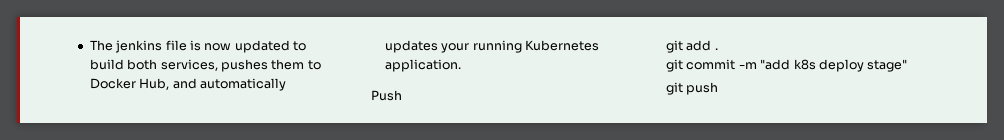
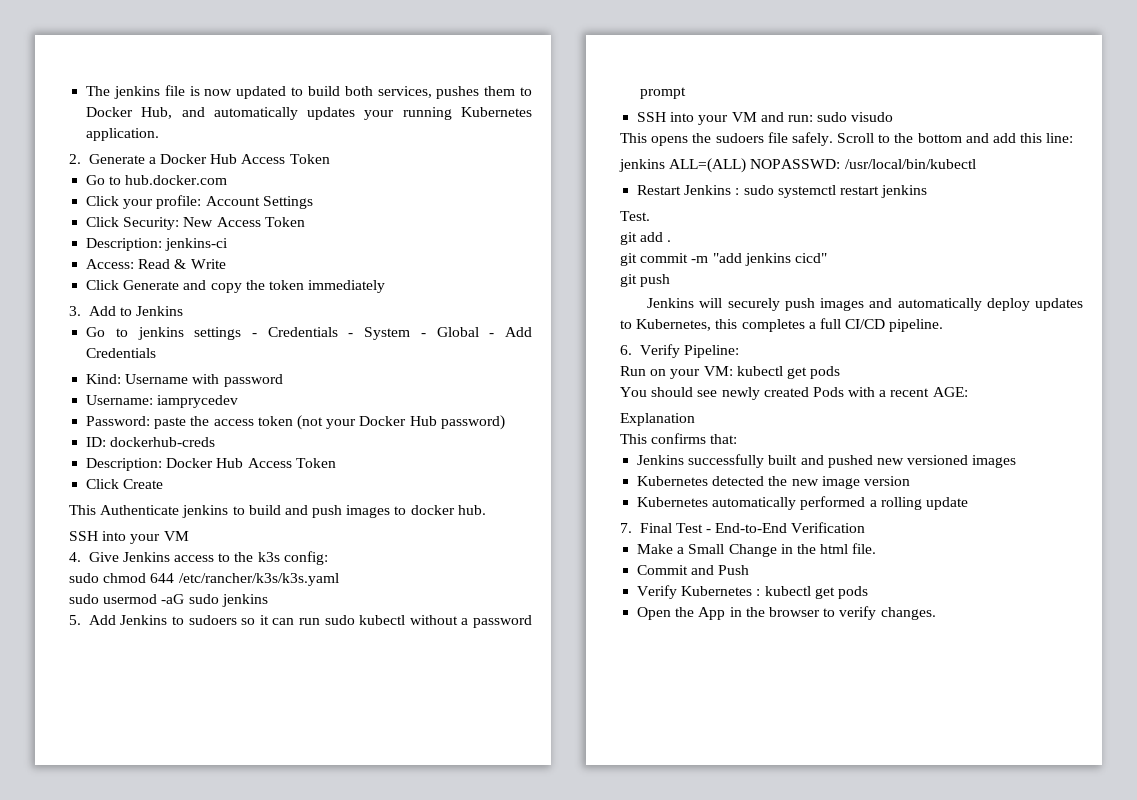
[371,90,402,101] Push -> [69,154,330,164] [86,175,228,185] [86,195,313,209] [86,217,305,230] [86,238,229,251] [86,259,226,269] [86,280,386,293] [69,306,184,316] [86,327,533,340] [86,348,157,358] [86,374,283,387] [86,395,239,408] [86,415,505,430] [86,437,216,447] [86,458,336,471] [86,479,164,489] [69,505,486,518] [69,531,189,544] [69,551,328,565] [69,573,339,586] [69,594,268,607] [69,615,532,628] [639,87,686,99] [637,112,894,125] [620,132,1074,146] [619,158,976,173] [637,185,928,198] [620,211,650,221] 2. Generate a Docker Hub Access Token // Go to hub.docker.com // Click your profile: Account Settings // Click Security: New Access Token // Description: jenkins-ci // Access: Read & Write // Click Generate and copy the token immediately // 3. Add to Jenkins // Go to jenkins settings - Credentials - System - Global - Add Credentials // Kind: Username with password // Username: iamprycedev // Password: paste the access token (not your Docker Hub password) // ID: dockerhub-creds // Description: Docker Hub Access Token // Click Create // This Authenticate jenkins to build and push images to docker hub. // SSH into your VM // 4. Give Jenkins access to the k3s config: // sudo chmod 644 /etc/rancher/k3s/k3s.yaml // sudo usermod -aG sudo jenkins // 5. Add Jenkins to sudoers so it can run sudo kubectl without a password prompt // SSH into your VM and run: sudo visudo // This opens the sudoers file safely. Scroll to the bottom and add this line: // jenkins ALL=(ALL) NOPASSWD: /usr/local/bin/kubectl // Restart Jenkins : sudo systemctl restart jenkins // Test.
[793,59,908,72] k8s deploy stage" -> [744,253,827,266] jenkins cicd"
(719, 88) none -> [646,298,1083,311] [620,318,944,332] [620,344,739,358] [620,366,841,379] [620,387,968,400] [620,413,695,426] [620,433,738,444] [637,454,1017,468] [637,476,910,489] [637,496,968,510] [620,522,866,533] [637,543,877,557] [637,565,750,575] [637,585,868,599] [637,606,936,620] // Jenkins will securely push images and automatically deploy updates to Kubernetes, this completes a full CI/CD pipeline. // 6. Verify Pipeline: // Run on your VM: kubectl get pods // You should see newly created Pods with a recent AGE: // Explanation // This confirms that: // Jenkins successfully built and pushed new versioned images // Kubernetes detected the new image version // Kubernetes automatically performed a rolling update // 7. Final Test - End-to-End Verification // Make a Small Change in the html file. // Commit and Push // Verify Kubernetes : kubectl get pods // Open the App in the browser to verify changes.

